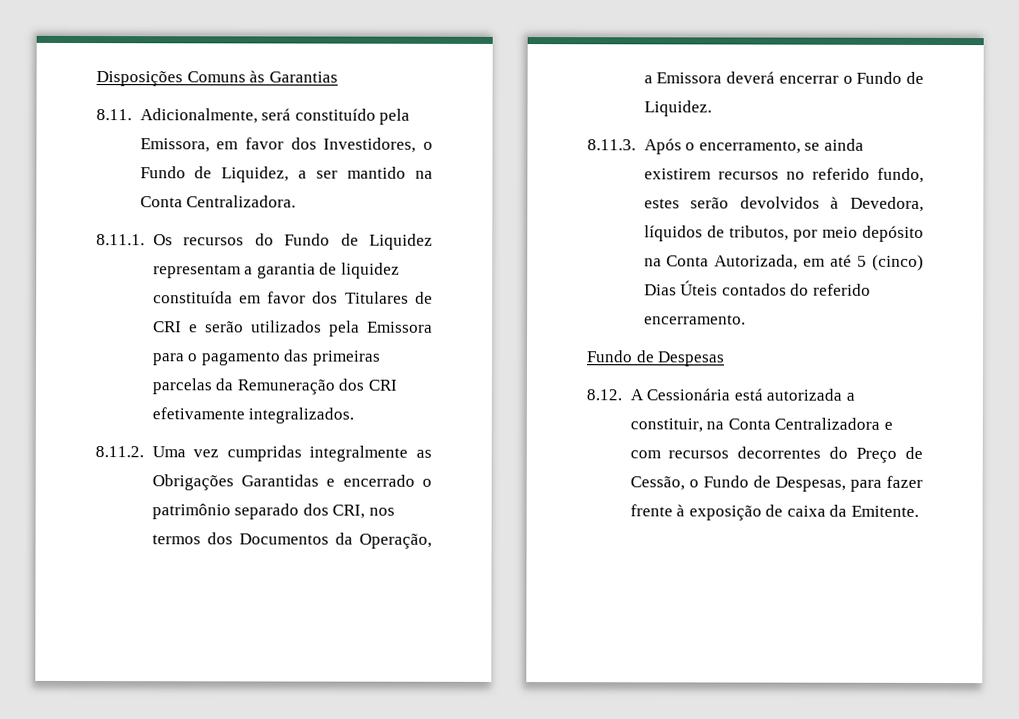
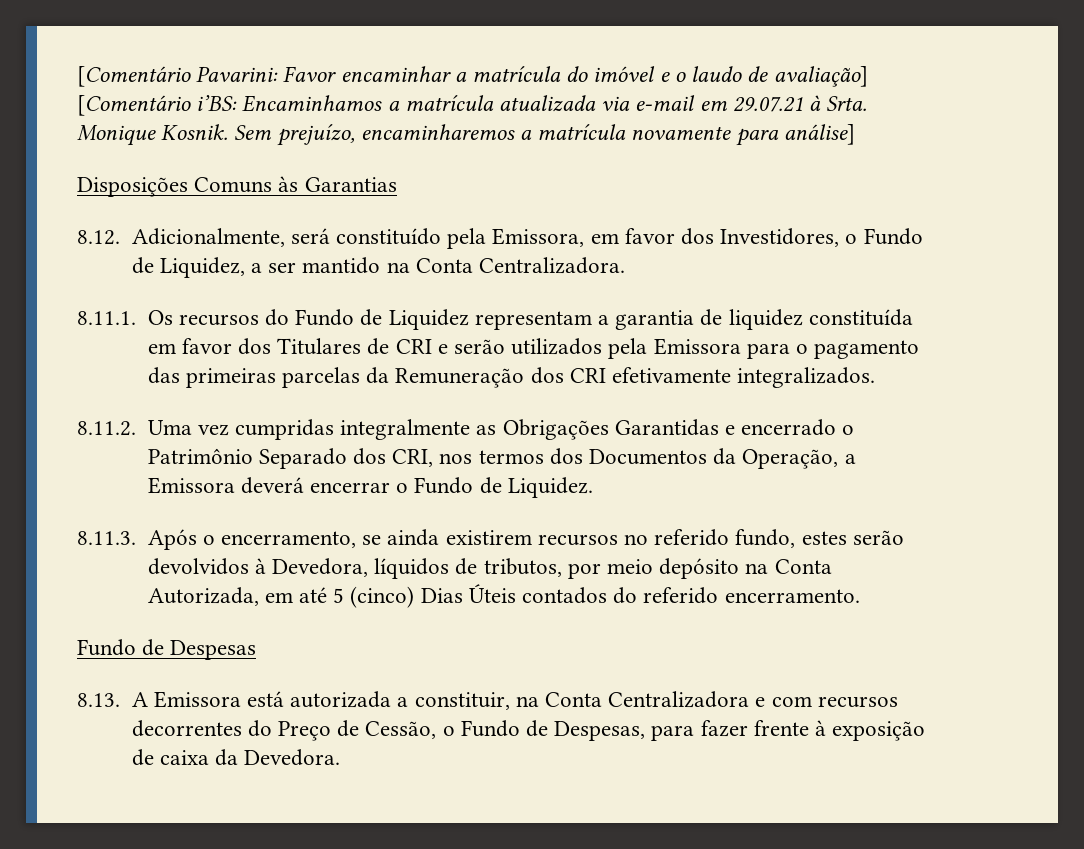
(96, 79) none -> [77,66,868,87] [77,95,868,116] [77,124,855,146] [Comentário Pavarini: Favor encaminhar a matrícula do imóvel e o laudo de avaliação] [Comentário i’BS: Encaminhamos a matrícula atualizada via e-mail em 29.07.21 à Srta. Monique Kosnik. Sem prejuízo, encaminharemos a matrícula novamente para análise] //
[96,109,132,121] 8.11. -> [77,230,120,245] 8.12.
[151,503,300,520] patrimônio separado -> [147,448,347,469] Patrimônio Separado
[586,388,731,401] 8.12. A Cessionária -> [77,691,241,708] 8.13. A Emissora
[851,505,920,517] Emitente. -> [244,749,341,766] Devedora.

